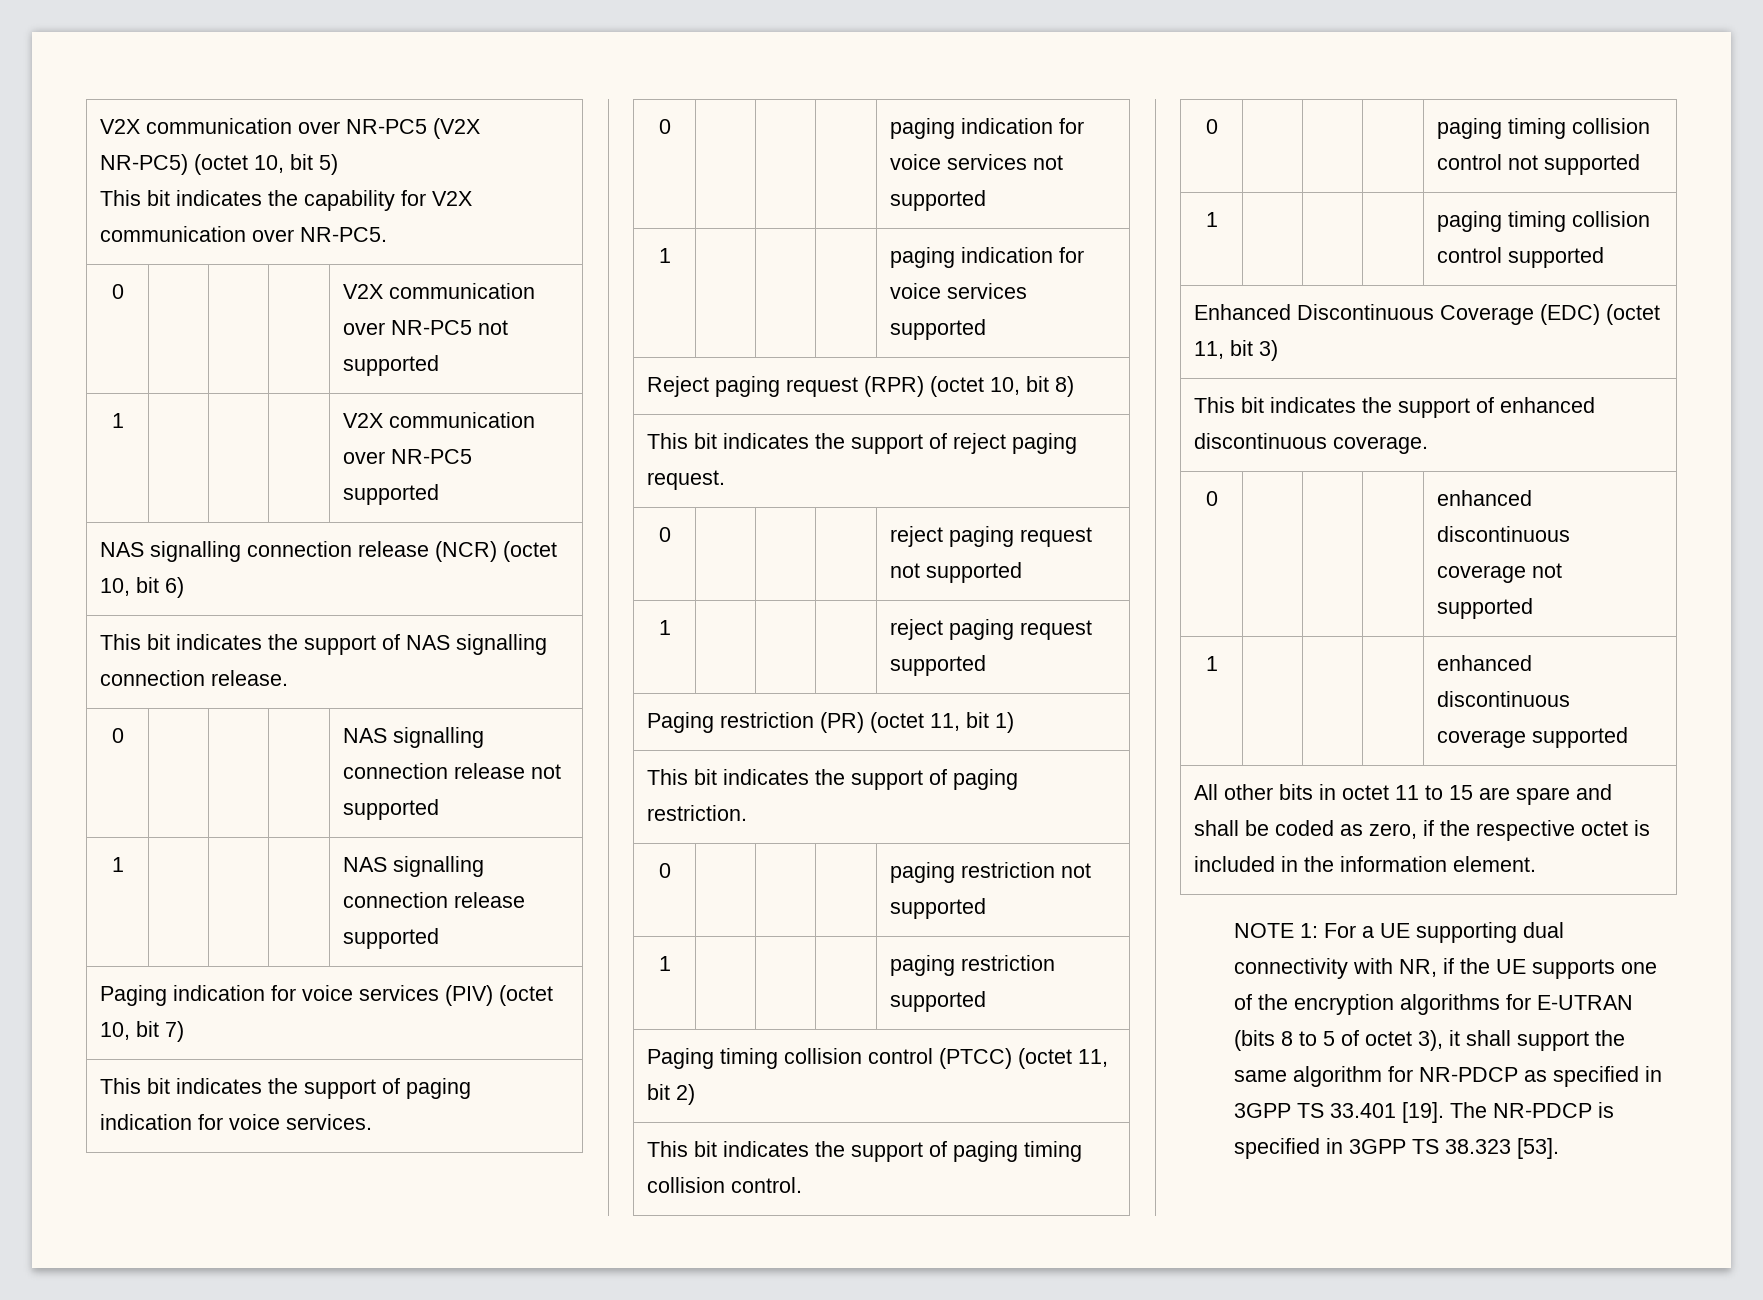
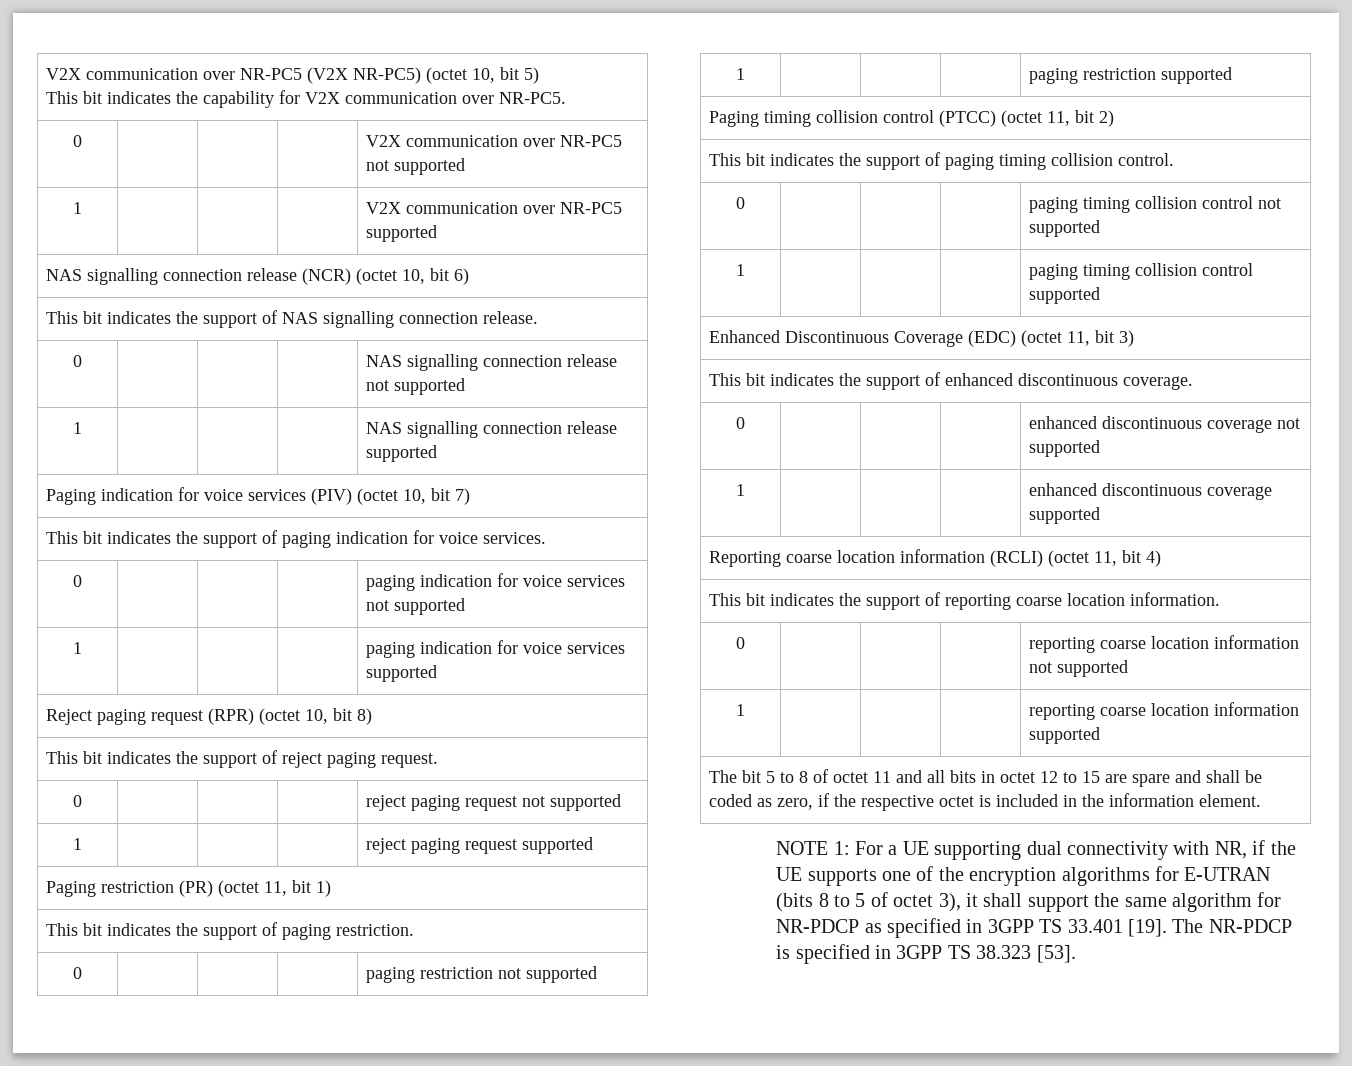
[1194,784,1274,800] All other -> [708,549,1161,567] [708,592,1220,610] [736,637,745,649] [1028,635,1299,653] [1028,660,1128,677] [736,704,745,716] [1028,702,1299,720] [1028,727,1100,744] [708,769,945,783] Reporting coarse location information (RCLI) (octet 11, bit 4) // This bit indicates the support of reporting coarse location information. // 0 | | | | reporting coarse location information not supported // 1 | | | | reporting coarse location information supported // The bit 5 to 8 of octet 11 and all
[1395,785,1420,800] 11 -> [1039,771,1058,783] 12

